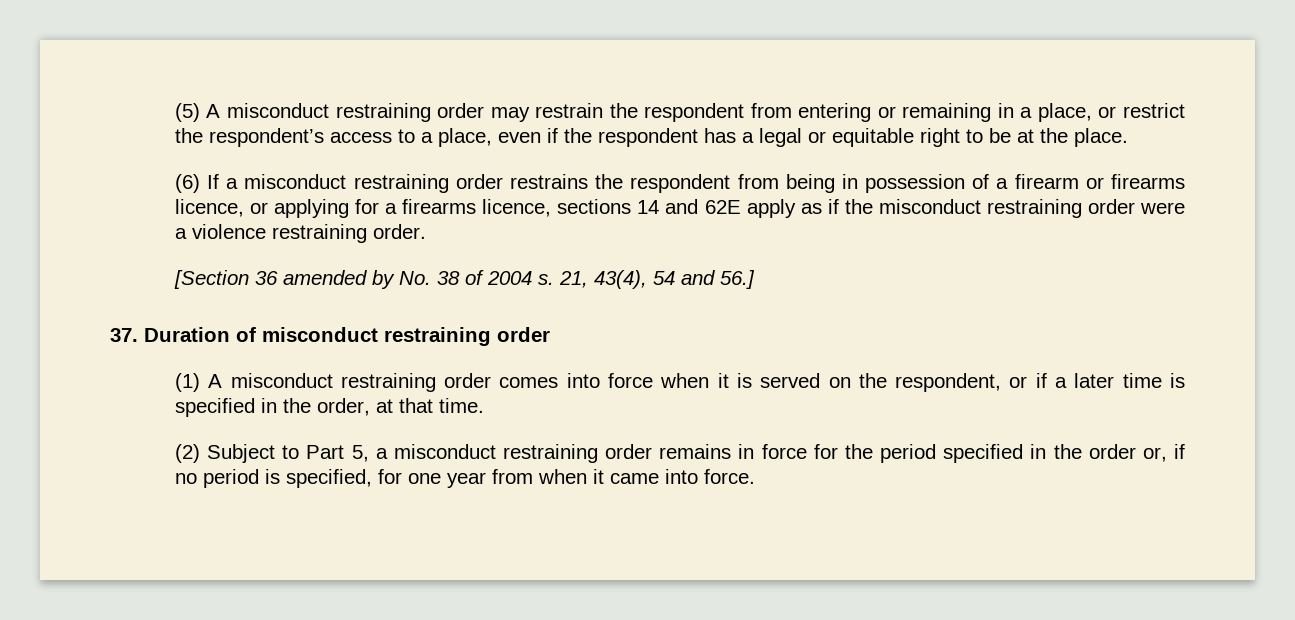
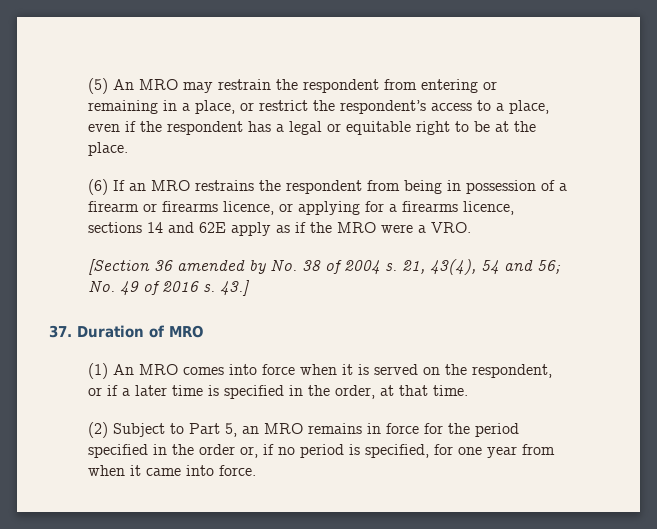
[206,103,485,122] A misconduct restraining order -> [112,79,178,90] An MRO
[226,174,503,193] a misconduct restraining order -> [128,180,190,191] an MRO
[878,199,1185,218] [174,224,426,243] misconduct restraining order were a violence restraining order. -> [336,222,471,233] MRO were a VRO.
[719,270,755,289] [110,327,550,346] [174,373,492,392] 56.] // 37. Duration of misconduct restraining order // (1) A misconduct restraining order -> [536,260,561,274] [87,280,250,296] [49,325,203,338] [87,363,178,379] 56; No. 49 of 2016 s. 43.] // 37. Duration of MRO // (1) An MRO
[375,444,653,463] a misconduct restraining order -> [241,423,303,434] an MRO

